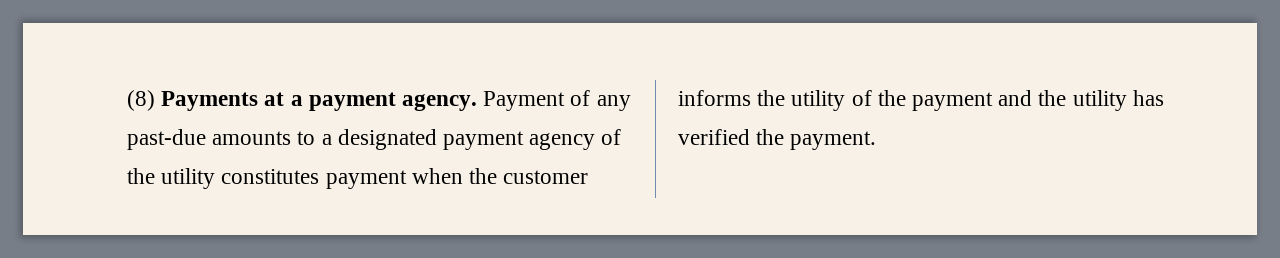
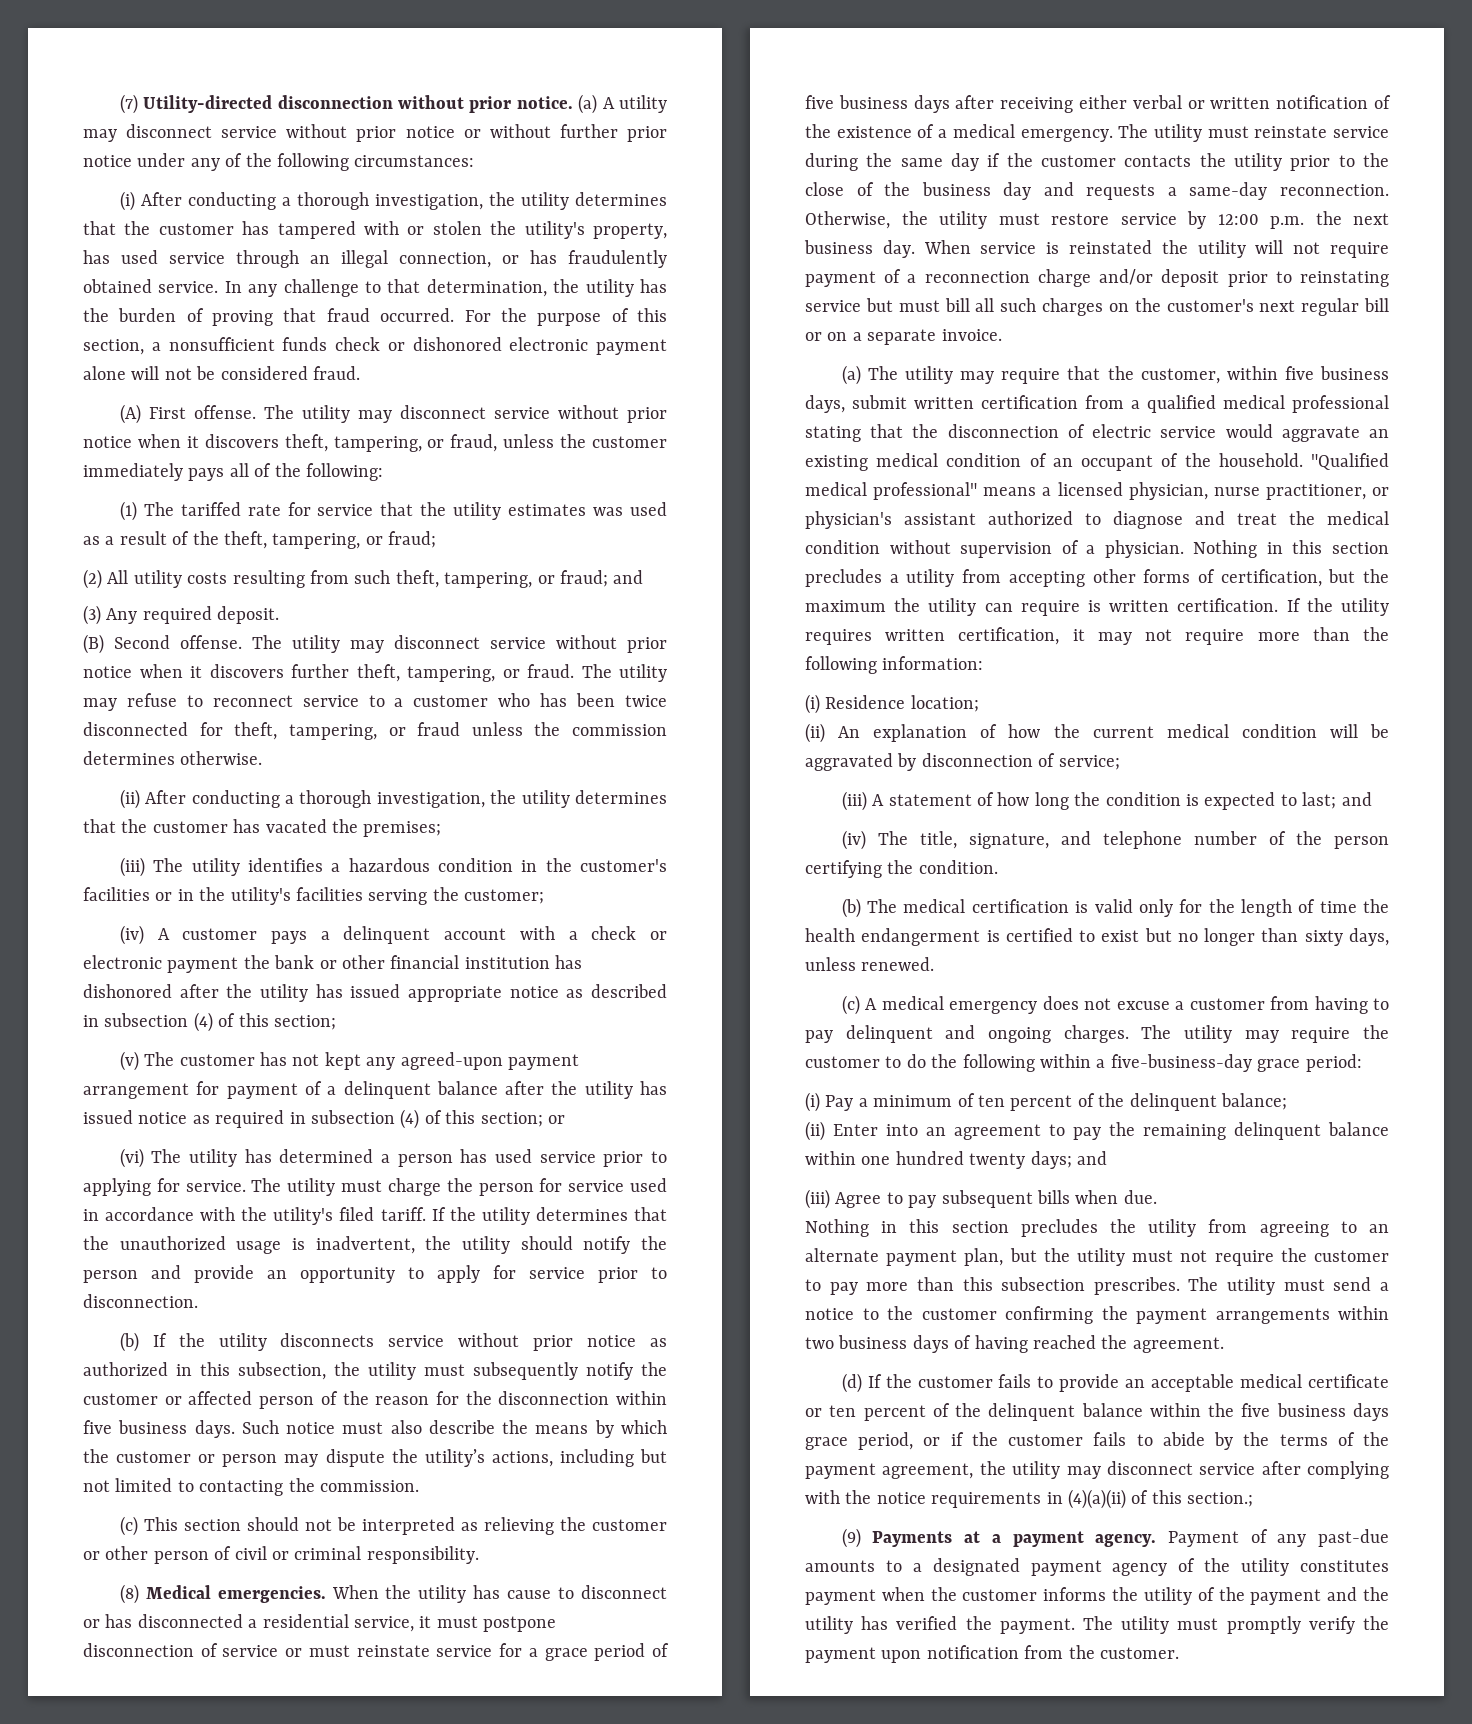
[127,90,155,111] (8) -> [119,94,667,114] [83,124,667,142] [83,153,475,171] [119,191,667,211] [83,221,667,239] [83,250,667,268] [83,279,667,297] [83,308,668,326] [83,337,667,355] [83,366,360,380] [119,404,668,424] [83,434,667,452] [83,463,383,481] [119,501,667,521] [83,531,437,549] [83,569,644,589] [83,605,280,625] [83,634,667,654] [83,664,667,682] [83,693,668,711] [83,722,667,740] [83,751,263,765] [119,789,667,809] [83,819,442,837] [119,857,667,877] [83,887,545,905] [119,925,667,945] [83,955,583,973] [83,984,667,1002] [83,1012,336,1032] [119,1051,579,1071] [83,1081,667,1099] [83,1109,565,1129] [119,1148,667,1168] [83,1178,668,1196] [83,1207,668,1225] [83,1236,667,1254] [83,1265,667,1283] [83,1294,198,1308] [119,1332,667,1352] [83,1362,667,1380] [83,1391,667,1409] [83,1420,667,1438] [83,1449,668,1467] [83,1478,419,1496] [119,1516,667,1536] [83,1546,479,1564] [119,1584,667,1604] [83,1614,557,1632] [83,1643,670,1661] [805,95,1391,113] [805,124,1389,142] [805,153,1389,171] [805,182,1389,200] [805,211,1389,229] [804,240,1389,258] [805,269,1389,287] [805,298,1389,316] [805,329,1002,345] [841,365,1389,385] [805,395,1389,413] [805,424,1389,442] [805,453,1389,471] [805,482,1389,500] [805,511,1389,529] [805,540,1389,558] [805,569,1389,587] [805,598,1389,616] [805,627,1389,645] [805,656,984,674] [805,694,979,714] [805,723,1389,743] [805,753,1120,771] [841,791,1372,811] [841,830,1389,850] [805,860,998,878] [841,898,1389,918] [805,928,1389,946] [805,957,935,971] [841,995,1389,1015] [805,1025,1389,1043] [805,1054,1362,1072] [805,1092,1287,1112] [805,1121,1389,1141] [805,1151,1107,1169] [805,1189,1157,1209] [805,1219,1389,1237] [805,1248,1389,1266] [805,1277,1389,1295] [805,1306,1389,1324] [805,1335,1224,1353] [841,1373,1389,1393] [805,1403,1389,1421] [805,1432,1389,1450] [805,1461,1389,1479] [805,1489,1254,1509] [841,1528,861,1548] (7) Utility-directed disconnection without prior notice. (a) A utility may disconnect service without prior notice or without further prior notice under any of the following circumstances: // (i) After conducting a thorough investigation, the utility determines that the customer has tampered with or stolen the utility's property, has used service through an illegal connection, or has fraudulently obtained service. In any challenge to that determination, the utility has the burden of proving that fraud occurred. For the purpose of this section, a nonsufficient funds check or dishonored electronic payment alone will not be considered fraud. // (A) First offense. The utility may disconnect service without prior notice when it discovers theft, tampering, or fraud, unless the customer immediately pays all of the following: // (1) The tariffed rate for service that the utility estimates was used as a result of the theft, tampering, or fraud; // (2) All utility costs resulting from such theft, tampering, or fraud; and // (3) Any required deposit. // (B) Second offense. The utility may disconnect service without prior notice when it discovers further theft, tampering, or fraud. The utility may refuse to reconnect service to a customer who has been twice disconnected for theft, tampering, or fraud unless the commission determines otherwise. // (ii) After conducting a thorough investigation, the utility determines that the customer has vacated the premises; // (iii) The utility identifies a hazardous condition in the customer's facilities or in the utility's facilities serving the customer; // (iv) A customer pays a delinquent account with a check or electronic payment the bank or other financial institution has dishonored after the utility has issued appropriate notice as described in subsection (4) of this section; // (v) The customer has not kept any agreed-upon payment arrangement for payment of a delinquent balance after the utility has issued notice as required in subsection (4) of this section; or // (vi) The utility has determined a person has used service prior to applying for service. The utility must charge the person for service used in accordance with the utility's filed tariff. If the utility determines that the unauthorized usage is inadvertent, the utility should notify the person and provide an opportunity to apply for service prior to disconnection. // (b) If the utility disconnects service without prior notice as authorized in this subsection, the utility must subsequently notify the customer or affected person of the reason for the disconnection within five business days. Such notice must also describe the means by which the customer or person may dispute the utility’s actions, including but not limited to contacting the commission. // (c) This section should not be interpreted as relieving the customer or other person of civil or criminal responsibility. // (8) Medical emergencies. When the utility has cause to disconnect or has disconnected a residential service, it must postpone disconnection of service or must reinstate service for a grace period of five business days after receiving either verbal or written notification of the existence of a medical emergency. The utility must reinstate service during the same day if the customer contacts the utility prior to the close of the business day and requests a same-day reconnection. Otherwise, the utility must restore service by 12:00 p.m. the next business day. When service is reinstated the utility will not require payment of a reconnection charge and/or deposit prior to reinstating service but must bill all such charges on the customer's next regular bill or on a separate invoice. // (a) The utility may require that the customer, within five business days, submit written certification from a qualified medical professional stating that the disconnection of electric service would aggravate an existing medical condition of an occupant of the household. "Qualified medical professional" means a licensed physician, nurse practitioner, or physician's assistant authorized to diagnose and treat the medical condition without supervision of a physician. Nothing in this section precludes a utility from accepting other forms of certification, but the maximum the utility can require is written certification. If the utility requires written certification, it may not require more than the following information: // (i) Residence location; // (ii) An explanation of how the current medical condition will be aggravated by disconnection of service; // (iii) A statement of how long the condition is expected to last; and // (iv) The title, signature, and telephone number of the person certifying the condition. // (b) The medical certification is valid only for the length of time the health endangerment is certified to exist but no longer than sixty days, unless renewed. // (c) A medical emergency does not excuse a customer from having to pay delinquent and ongoing charges. The utility may require the customer to do the following within a five-business-day grace period: // (i) Pay a minimum of ten percent of the delinquent balance; // (ii) Enter into an agreement to pay the remaining delinquent balance within one hundred twenty days; and // (iii) Agree to pay subsequent bills when due. // Nothing in this section precludes the utility from agreeing to an alternate payment plan, but the utility must not require the customer to pay more than this subsection prescribes. The utility must send a notice to the customer confirming the payment arrangements within two business days of having reached the agreement. // (d) If the customer fails to provide an acceptable medical certificate or ten percent of the delinquent balance within the five business days grace period, or if the customer fails to abide by the terms of the payment agreement, the utility may disconnect service after complying with the notice requirements in (4)(a)(ii) of this section.; // (9)
(877, 140) none -> [1083,1616,1389,1634] [805,1645,1179,1663] The utility must promptly verify the payment upon notification from the customer.

